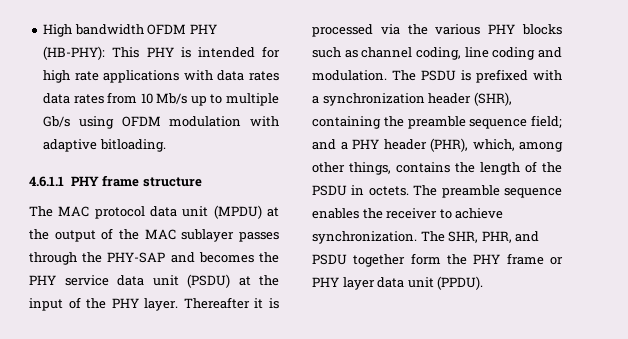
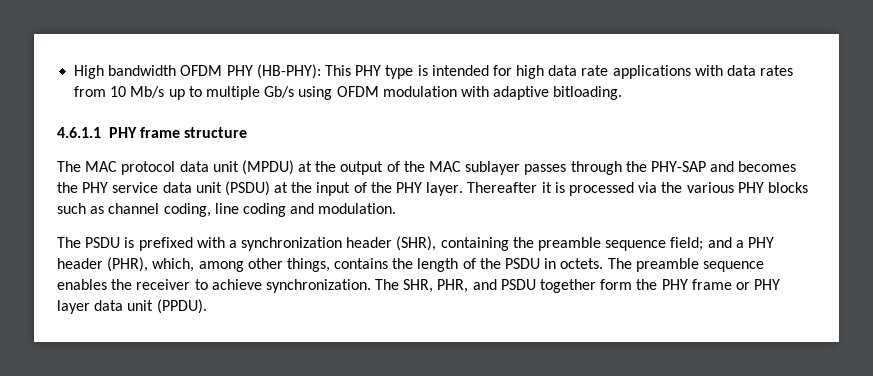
(174, 52) none -> [385,65,414,79] type
(71, 76) none -> [548,65,578,76] data
[43,93,104,104] data rates -> (794, 70) none
(387, 75) none -> (397, 208) //

